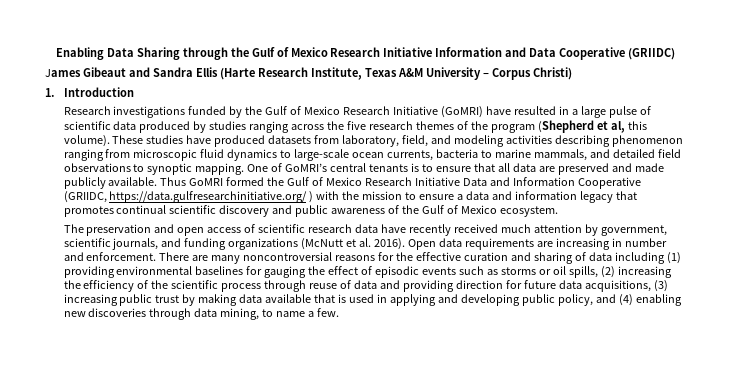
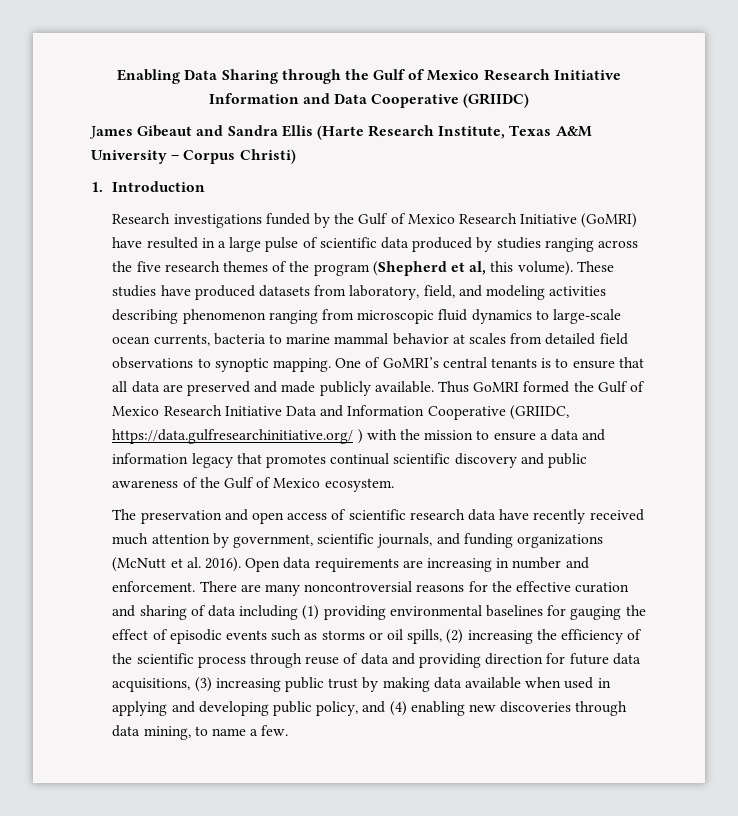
[534,149,611,161] mammals, and -> [334,333,543,345] mammal behavior at scales from
[314,294,347,303] that is -> [525,677,562,688] when

